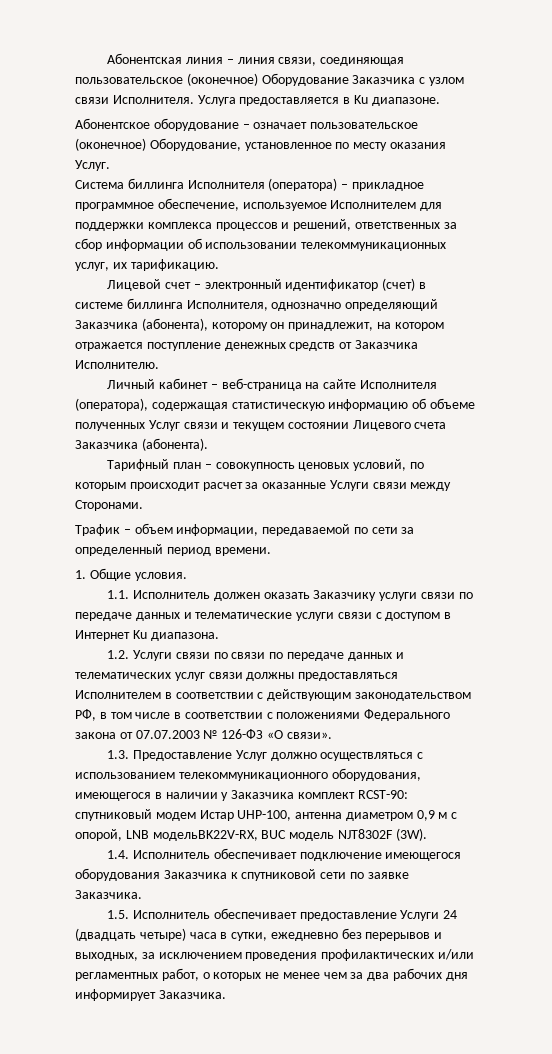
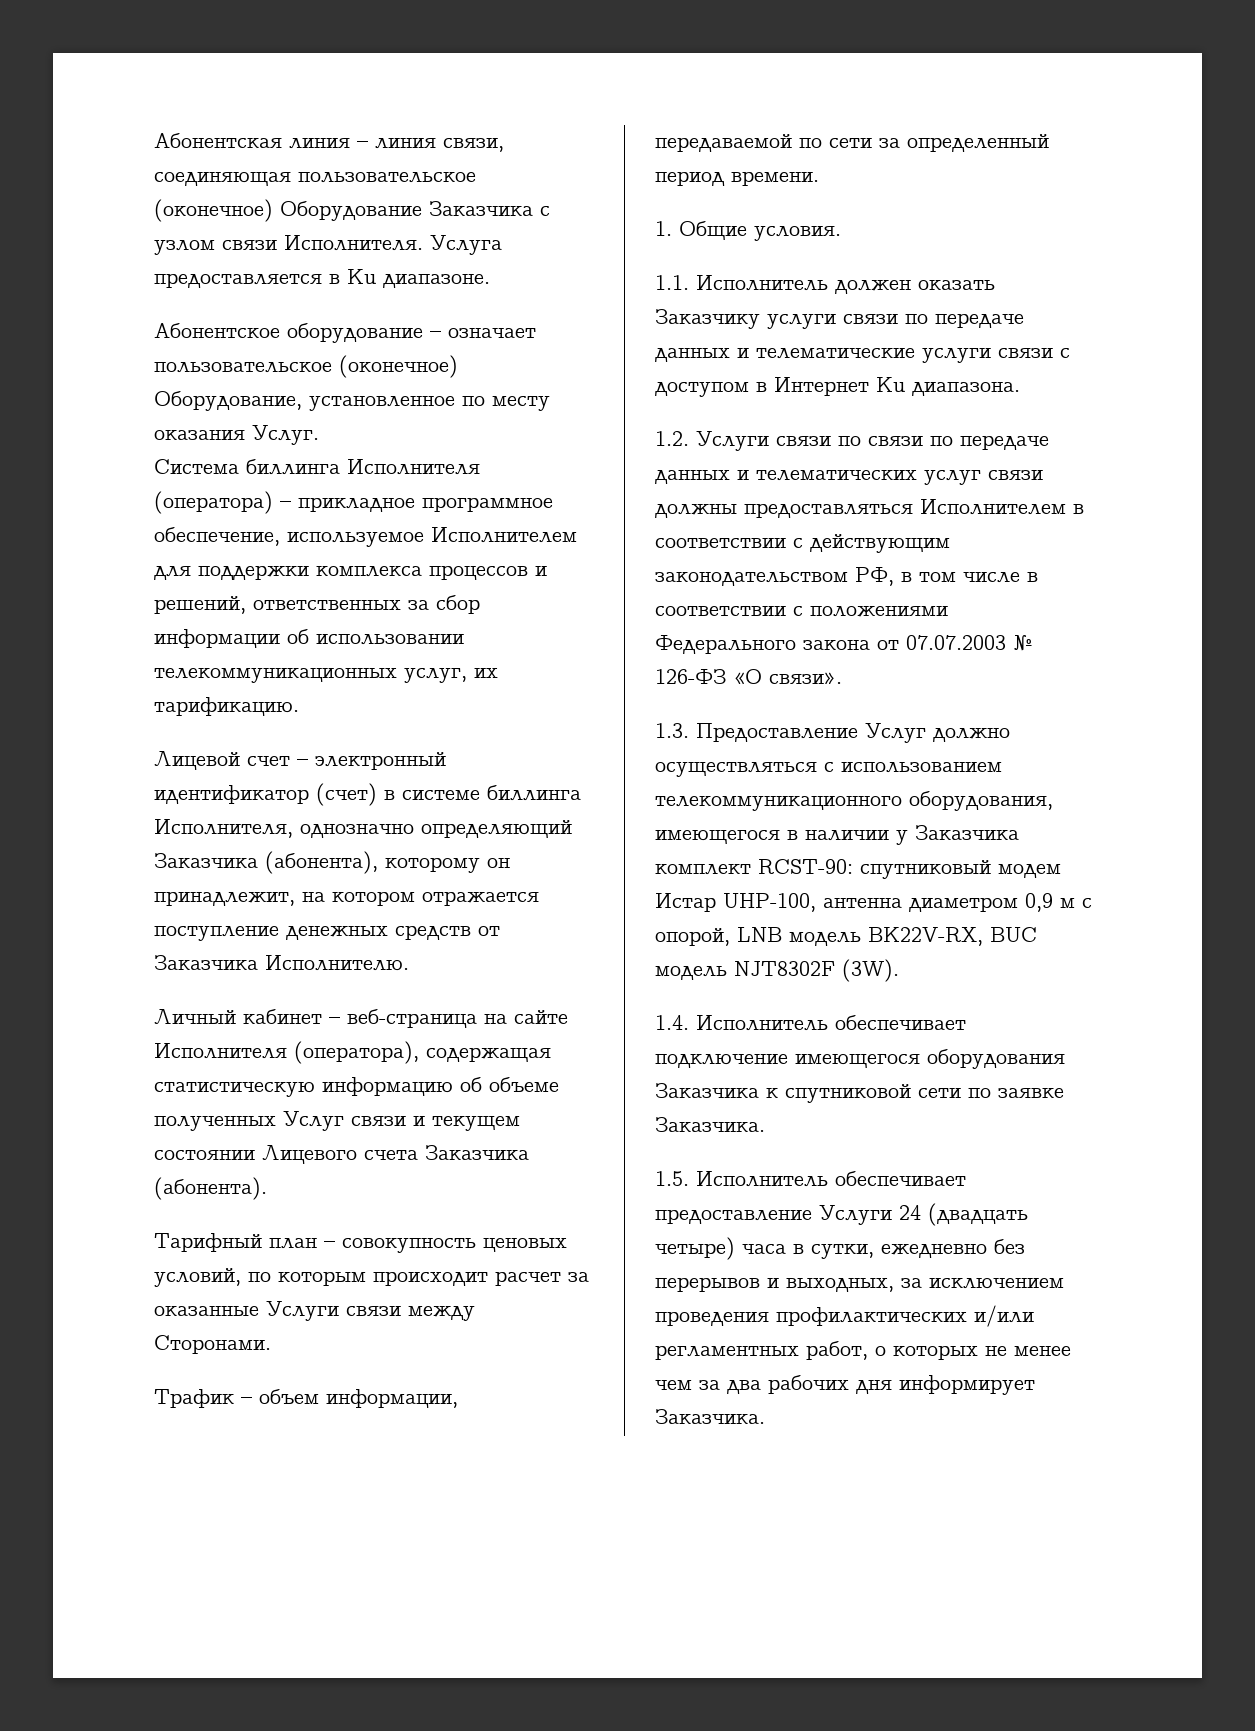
[152,830,258,841] модельBK22V-RX, -> [789,927,983,946] модель BK22V-RX,

